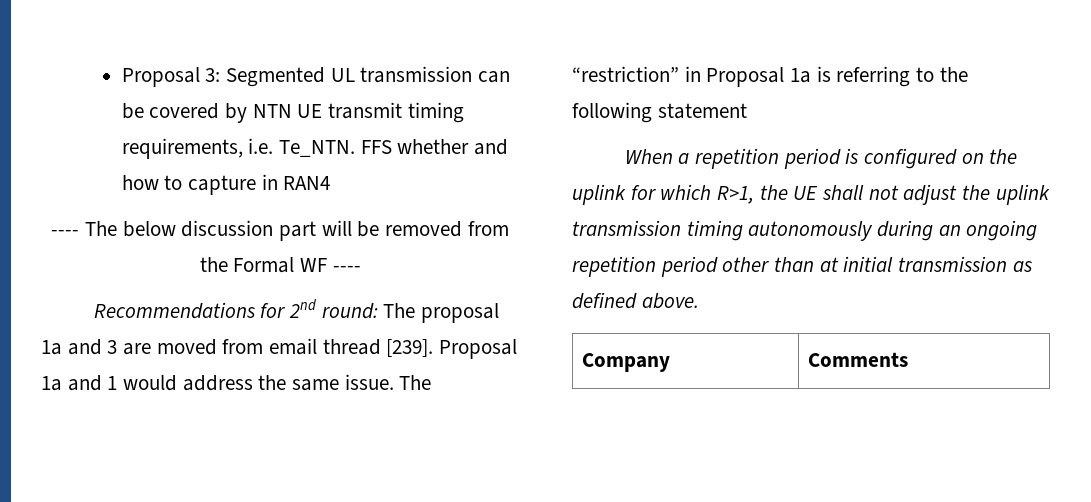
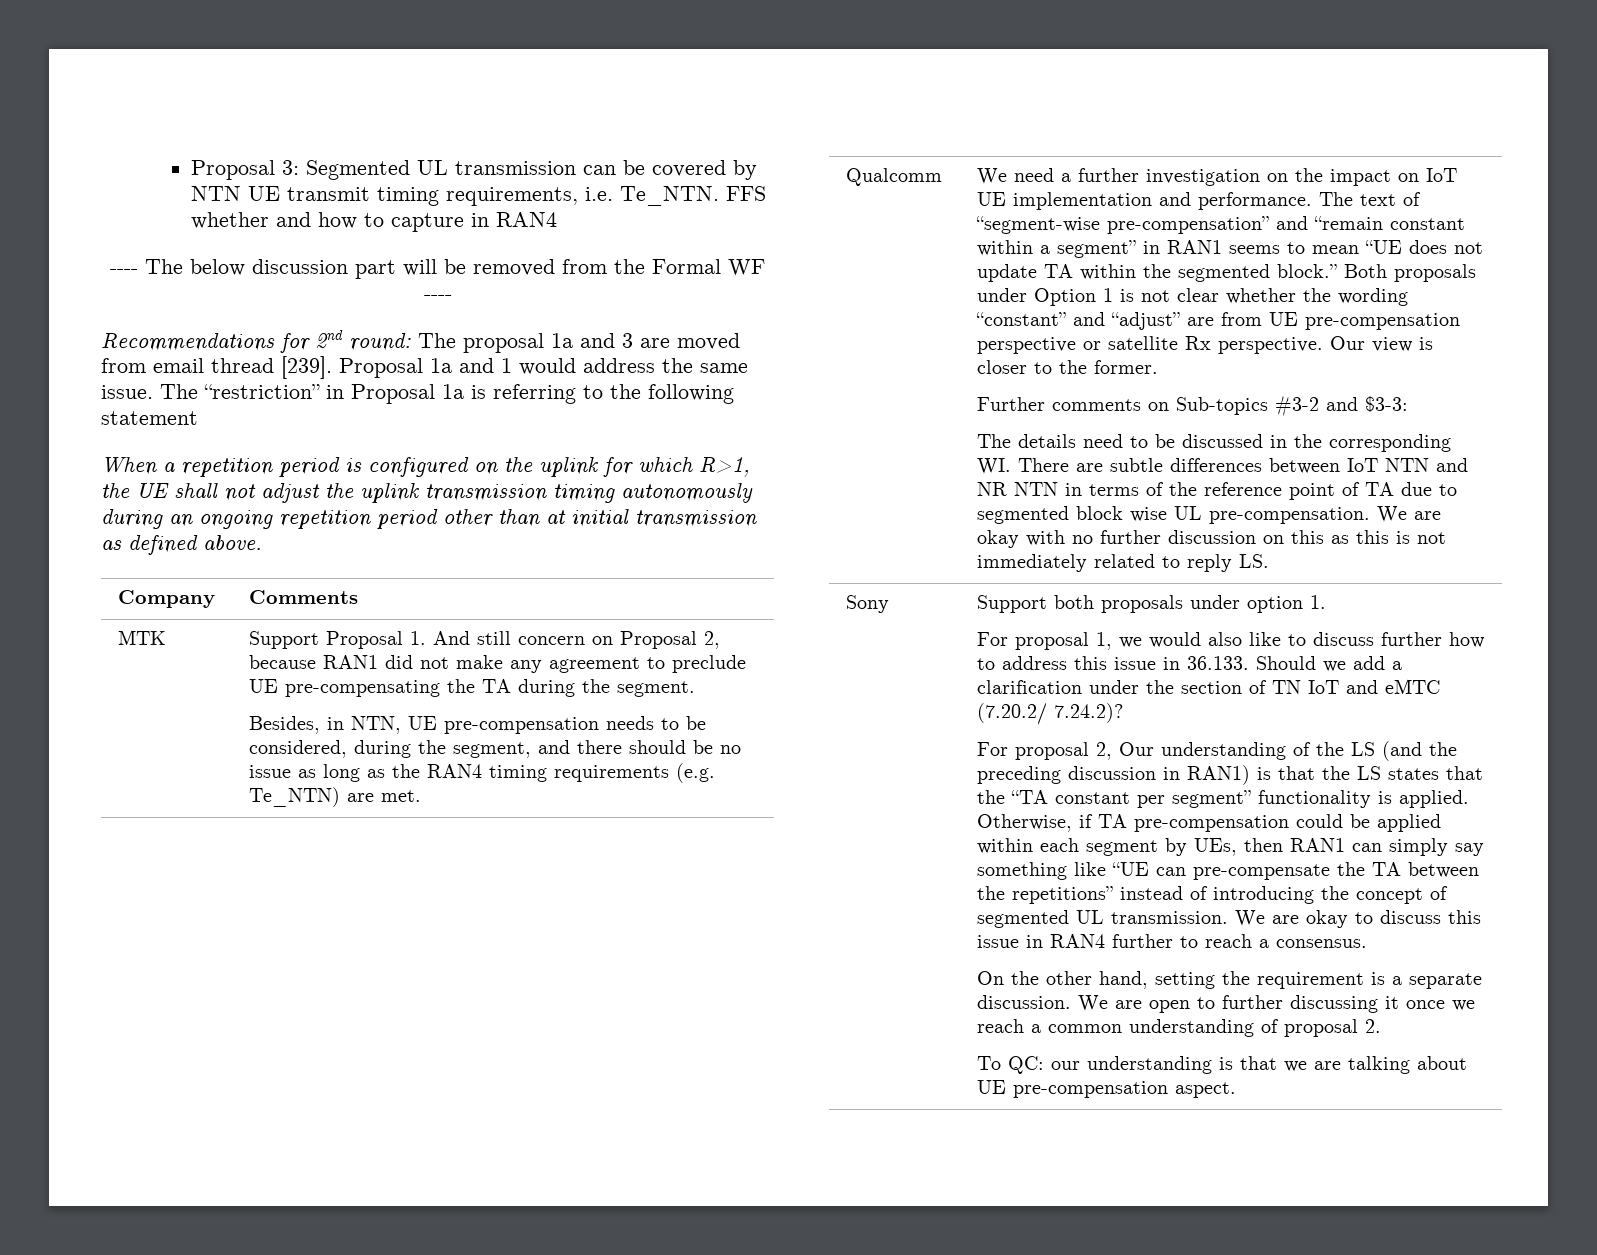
(908, 359) none -> [117,630,166,645] [248,631,720,649] [248,655,746,673] [248,679,695,697] [248,716,706,734] [248,740,741,758] [248,763,715,783] [248,787,421,807] [845,168,942,186] [976,168,1457,186] [976,192,1421,210] [975,216,1465,234] [976,240,1483,258] [976,264,1476,282] [976,288,1408,306] [975,312,1460,330] [976,336,1433,354] [976,360,1158,374] [976,395,1408,417] [976,434,1451,452] [976,458,1468,475] [976,482,1457,500] [976,506,1441,524] [976,530,1446,548] [976,554,1269,572] [845,595,889,613] [976,595,1326,613] [976,632,1485,650] [976,656,1402,672] [976,679,1440,694] [976,703,1123,725] [976,741,1457,761] [976,765,1483,785] [976,790,1469,808] [976,814,1441,832] [976,838,1484,856] [976,862,1479,880] [976,886,1448,904] [976,910,1481,928] [976,934,1367,948] [976,971,1482,989] [976,995,1475,1013] [976,1019,1381,1037] [976,1056,1467,1074] [976,1080,1236,1098] // MTK | Support Proposal 1. And still concern on Proposal 2, because RAN1 did not make any agreement to preclude UE pre-compensating the TA during the segment. // Besides, in NTN, UE pre-compensation needs to be considered, during the segment, and there should be no issue as long as the RAN4 timing requirements (e.g. Te_NTN) are met. // Qualcomm | We need a further investigation on the impact on IoT UE implementation and performance. The text of “segment-wise pre-compensation” and “remain constant within a segment” in RAN1 seems to mean “UE does not update TA within the segmented block.” Both proposals under Option 1 is not clear whether the wording “constant” and “adjust” are from UE pre-compensation perspective or satellite Rx perspective. Our view is closer to the former. // Further comments on Sub-topics #3-2 and $3-3: // The details need to be discussed in the corresponding WI. There are subtle differences between IoT NTN and NR NTN in terms of the reference point of TA due to segmented block wise UL pre-compensation. We are okay with no further discussion on this as this is not immediately related to reply LS. // Sony | Support both proposals under option 1. // For proposal 1, we would also like to discuss further how to address this issue in 36.133. Should we add a clarification under the section of TN IoT and eMTC (7.20.2/ 7.24.2)? // For proposal 2, Our understanding of the LS (and the preceding discussion in RAN1) is that the LS states that the “TA constant per segment” functionality is applied. Otherwise, if TA pre-compensation could be applied within each segment by UEs, then RAN1 can simply say something like “UE can pre-compensate the TA between the repetitions” instead of introducing the concept of segmented UL transmission. We are okay to discuss this issue in RAN4 further to reach a consensus. // On the other hand, setting the requirement is a separate discussion. We are open to further discussing it once we reach a common understanding of proposal 2. // To QC: our understanding is that we are talking about UE pre-compensation aspect.

